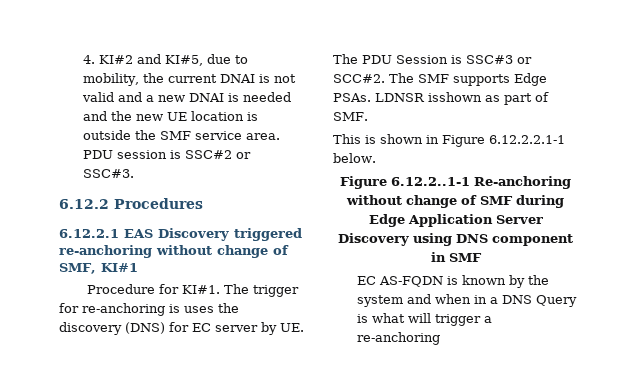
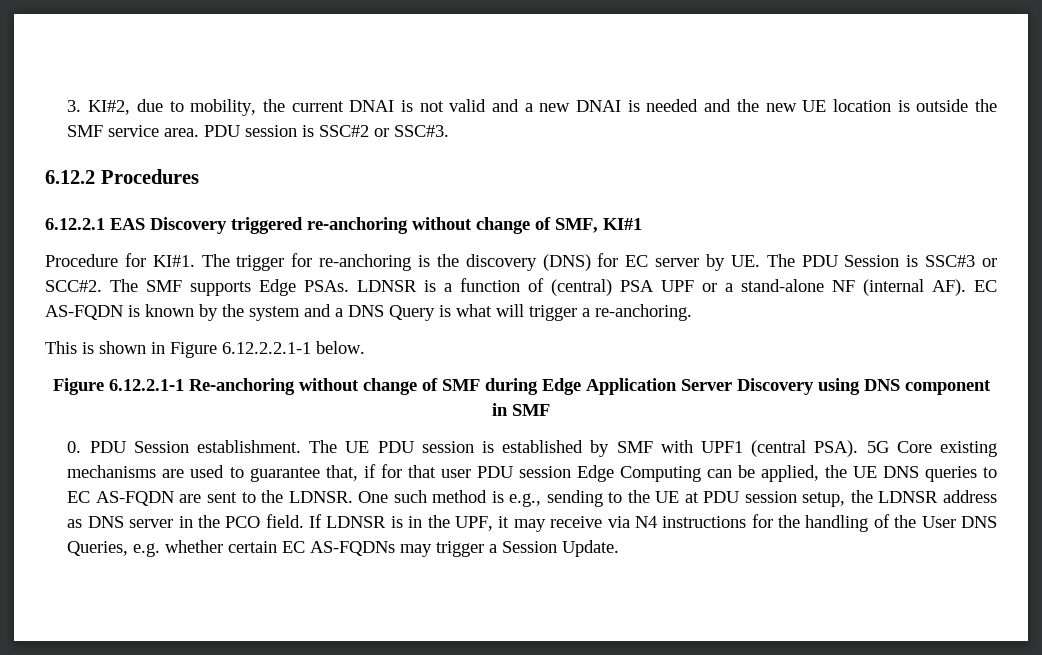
[82,54,203,66] 4. KI#2 and KI#5, -> [67,100,131,115] 3. KI#2,
[184,306,214,313] uses -> (430, 261) none
[428,92,549,105] [333,112,368,121] isshown as part of SMF. -> [424,278,997,296] [45,304,692,321] is a function of (central) PSA UPF or a stand-alone NF (internal AF). EC AS-FQDN is known by the system and a DNS Query is what will trigger a re-anchoring.
[391,177,470,186] 6.12.2..1-1 -> [108,379,184,391] 6.12.2.1-1
[356,275,549,288] [356,294,577,307] [356,313,492,326] [356,332,440,345] EC AS-FQDN is known by the system and when in a DNS Query is what will trigger a re-anchoring -> [67,440,997,457] [67,464,997,482] [67,490,997,507] [67,514,998,532] [67,540,620,557] 0. PDU Session establishment. The UE PDU session is established by SMF with UPF1 (central PSA). 5G Core existing mechanisms are used to guarantee that, if for that user PDU session Edge Computing can be applied, the UE DNS queries to EC AS-FQDN are sent to the LDNSR. One such method is e.g., sending to the UE at PDU session setup, the LDNSR address as DNS server in the PCO field. If LDNSR is in the UPF, it may receive via N4 instructions for the handling of the User DNS Queries, e.g. whether certain EC AS-FQDNs may trigger a Session Update.

